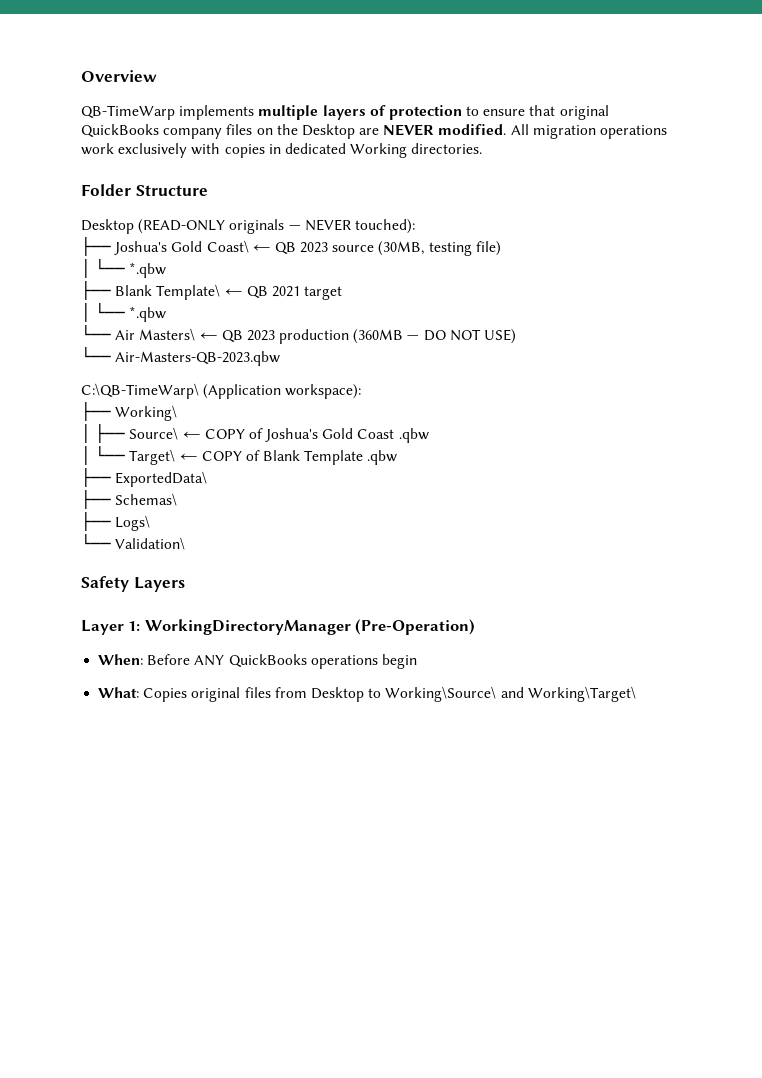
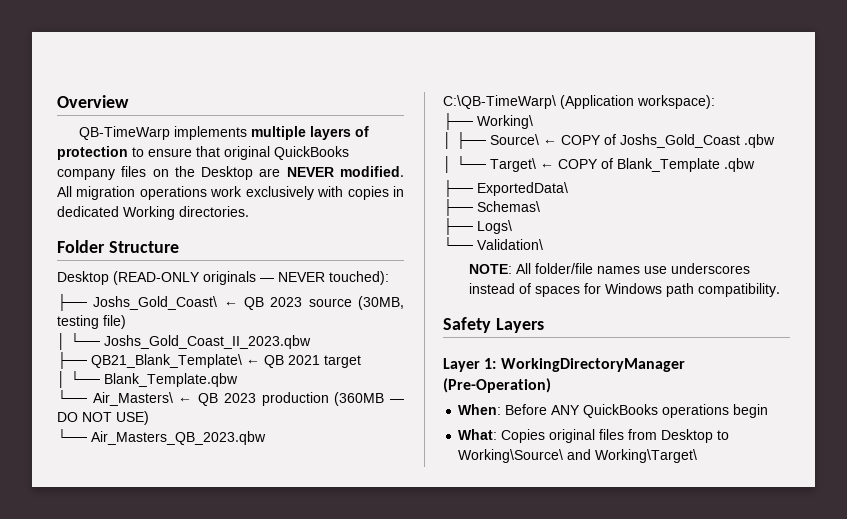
[114,240,249,255] Joshua's Gold Coast\ -> [93,296,218,310] Joshs_Gold_Coast\
[129,262,167,278] [81,280,221,300] *.qbw // ├── Blank Template\ -> [104,335,311,349] [57,352,242,369] Joshs_Gold_Coast_II_2023.qbw // ├── QB21_Blank_Template\
[129,306,167,322] [81,324,196,341] *.qbw // └── Air Masters\ -> [104,373,238,387] [57,390,173,406] Blank_Template.qbw // └── Air_Masters\
[115,351,281,366] Air-Masters-QB-2023.qbw -> [91,431,266,445] Air_Masters_QB_2023.qbw
[265,428,395,442] Joshua's Gold Coast -> [620,134,740,148] Joshs_Gold_Coast
[263,450,364,465] Blank Template -> [617,158,720,172] Blank_Template
(186, 543) none -> [469,263,751,274] [469,283,781,297] // NOTE: All folder/file names use underscores instead of spaces for Windows path compatibility.

